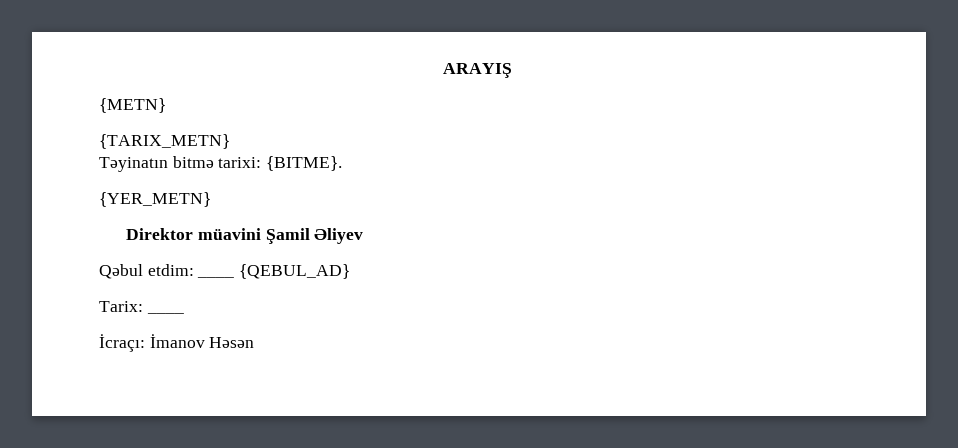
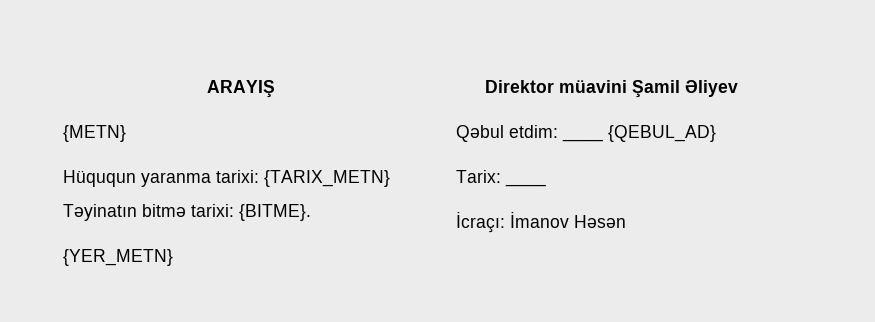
(166, 105) none -> [63,170,259,187] Hüququn yaranma tarixi:

